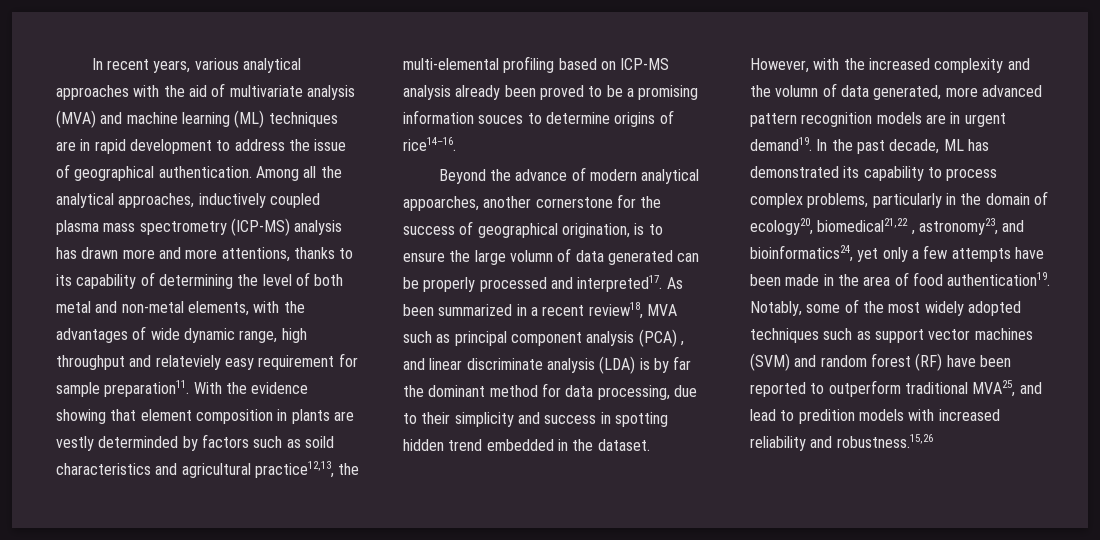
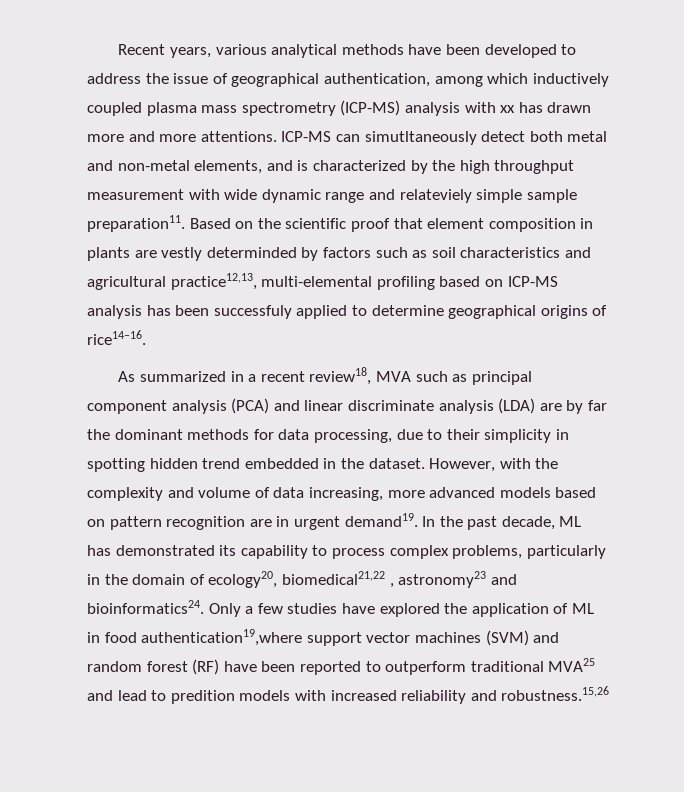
[91,58,150,70] In recent -> [118,44,166,55] Recent
[56,83,355,100] [56,110,338,128] [56,139,212,154] approaches with the aid of multivariate analysis (MVA) and machine learning (ML) techniques are in rapid development -> [341,44,557,58] methods have been developed
[158,166,342,181] [56,193,195,208] authentication. Among all the analytical approaches, -> [323,73,529,87] authentication, among which
(343, 227) none -> [464,102,516,113] with xx
[221,247,354,262] [56,272,310,289] attentions, thanks to its capability of determining the level of -> [200,131,526,145] attentions. ICP-MS can simutltaneously detect
[253,301,305,313] [56,326,307,343] [56,353,358,370] [56,380,309,397] [56,409,106,424] with the advantages of wide dynamic range, high throughput and relateviely easy requirement for sample preparation11. With the evidence showing -> [266,160,575,174] [87,189,577,203] [87,215,390,232] and is characterized by the high throughput measurement with wide dynamic range and relateviely simple sample preparation11. Based on the scientific proof
[304,436,334,448] soild -> [431,247,456,258] soil
[338,463,360,475] the -> (257, 281) none
[455,85,699,100] [403,110,524,124] already been proved to be a promising information souces -> [146,305,348,319] has been successfuly applied
(610, 118) none -> [448,305,537,319] geographical
[438,167,700,184] [403,194,662,211] [403,221,663,238] [403,248,700,265] [403,275,683,292] [403,304,434,316] Beyond the advance of modern analytical appoarches, another cornerstone for the success of geographical origination, is to ensure the large volumn of data generated can be properly processed and interpreted17. As been -> [118,371,136,382] As
[679,341,684,346] , -> (270, 406) none
[639,358,650,370] is -> [539,403,562,411] are
[489,385,538,397] method -> [187,429,250,440] methods
[517,412,597,424] and success -> (552, 436) none
[868,58,930,70] increased -> (559, 463) none
[750,83,942,100] the volumn of data generated, -> [198,487,383,501] volume of data increasing,
(1042, 91) none -> [499,487,597,498] [87,519,105,527] models based on
[876,112,922,124] models -> (246, 523) none
[918,218,1025,235] [750,245,1044,262] [750,272,1051,286] [750,299,1021,316] [750,328,871,343] astronomy23, and bioinformatics24, yet only a few attempts have been made in the area of food authentication19. Notably, some of the most widely adopted techniques such as -> [398,571,517,588] [87,600,594,617] [87,629,303,646] astronomy23 and bioinformatics24. Only a few studies have explored the application of ML in food authentication19,where
[972,380,1016,397] MVA25, -> [548,658,596,672] MVA25

